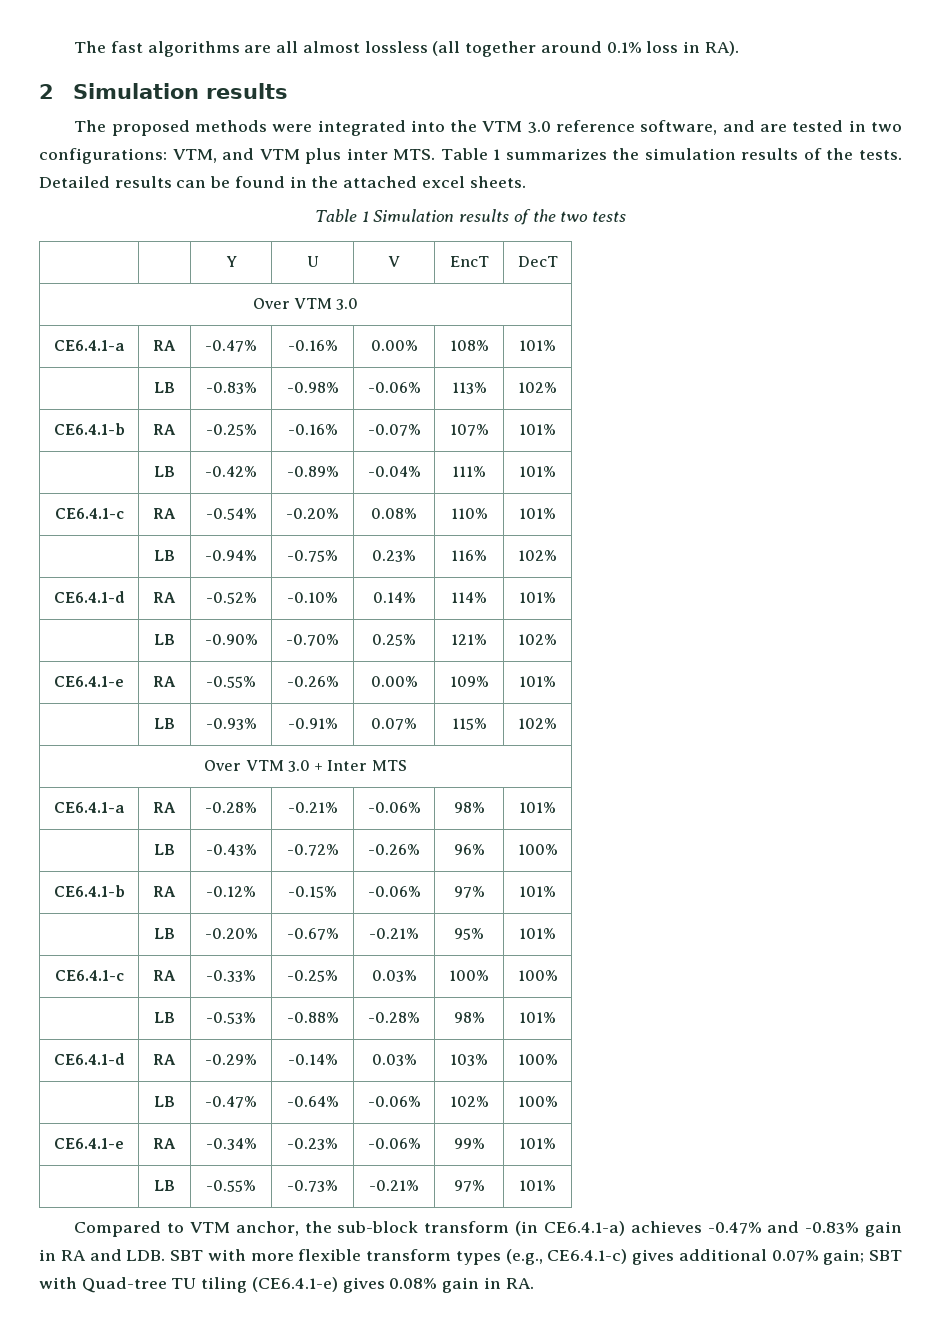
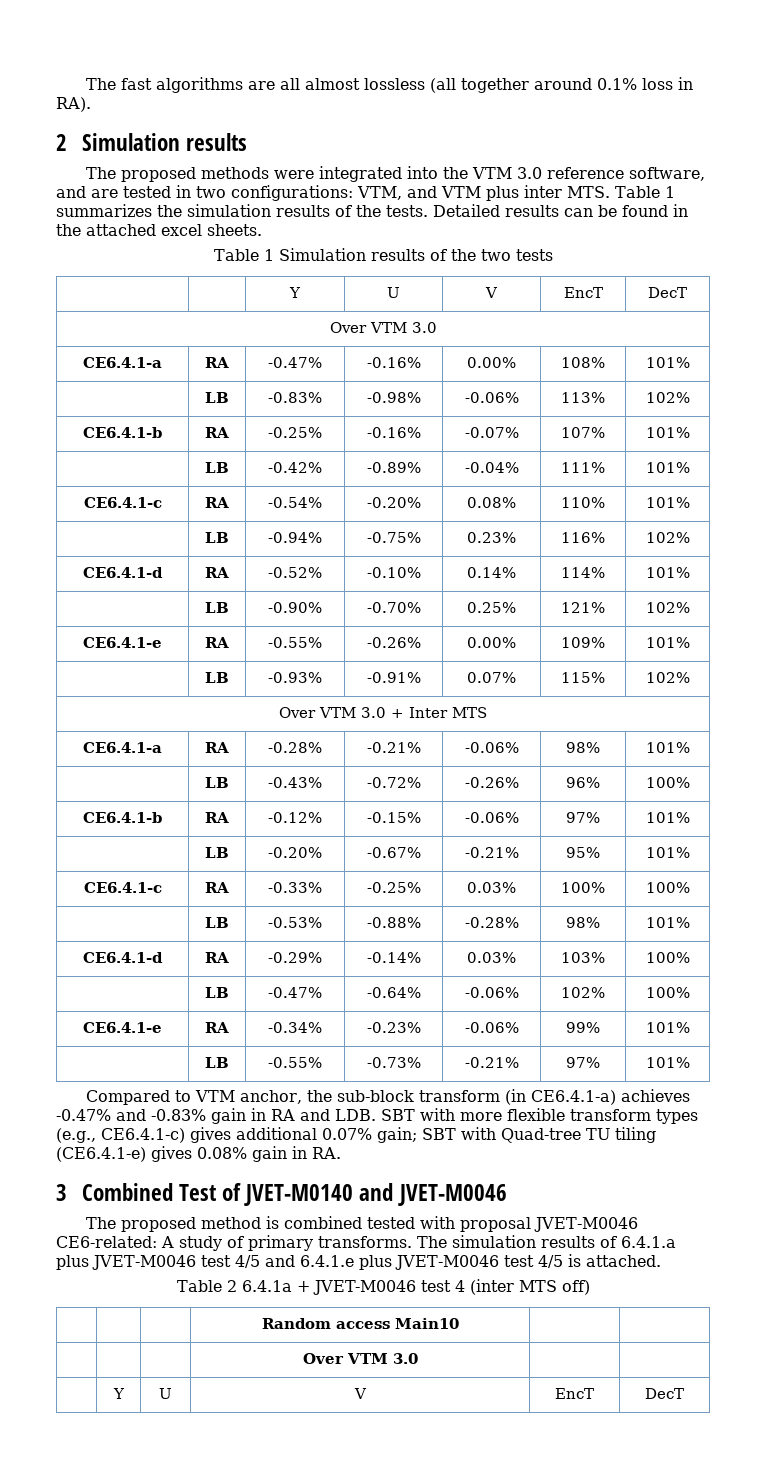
(534, 1283) none -> [56,1183,507,1206] [85,1216,638,1232] [56,1235,676,1251] [56,1254,661,1270] [176,1279,591,1295] [261,1318,459,1329] [302,1353,418,1364] [112,1388,125,1399] [159,1388,172,1399] [353,1388,367,1399] [555,1388,594,1399] [644,1388,684,1399] // 3 Combined Test of JVET-M0140 and JVET-M0046 // The proposed method is combined tested with proposal JVET-M0046 CE6-related: A study of primary transforms. The simulation results of 6.4.1.a plus JVET-M0046 test 4/5 and 6.4.1.e plus JVET-M0046 test 4/5 is attached. // Table 2 6.4.1a + JVET-M0046 test 4 (inter MTS off) // | | | Random access Main10 | | // | | | Over VTM 3.0 | | // | Y | U | V | EncT | DecT

